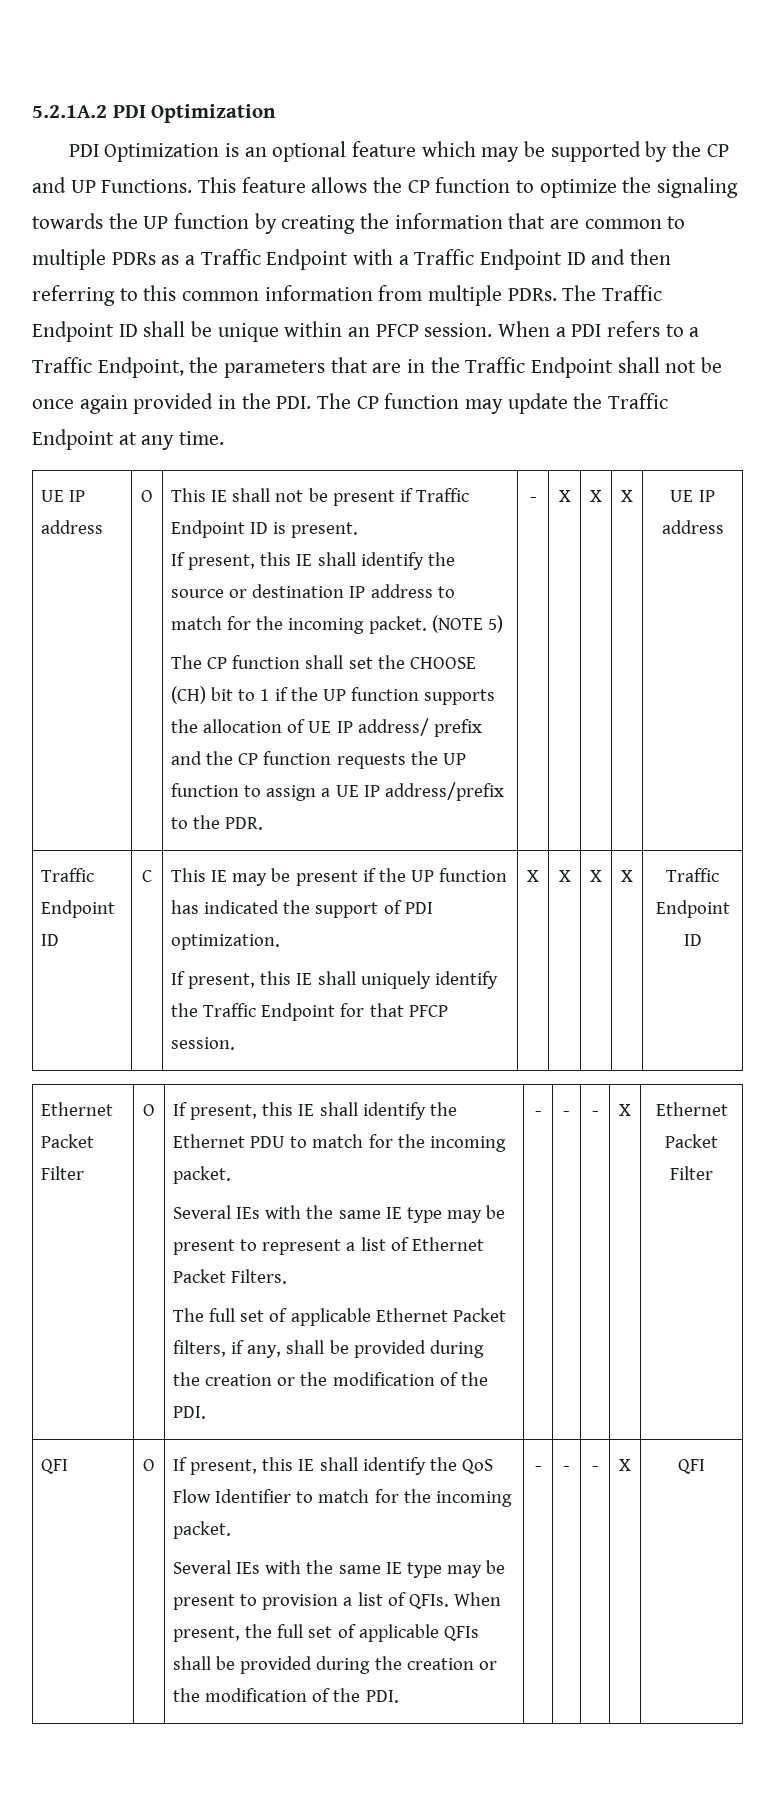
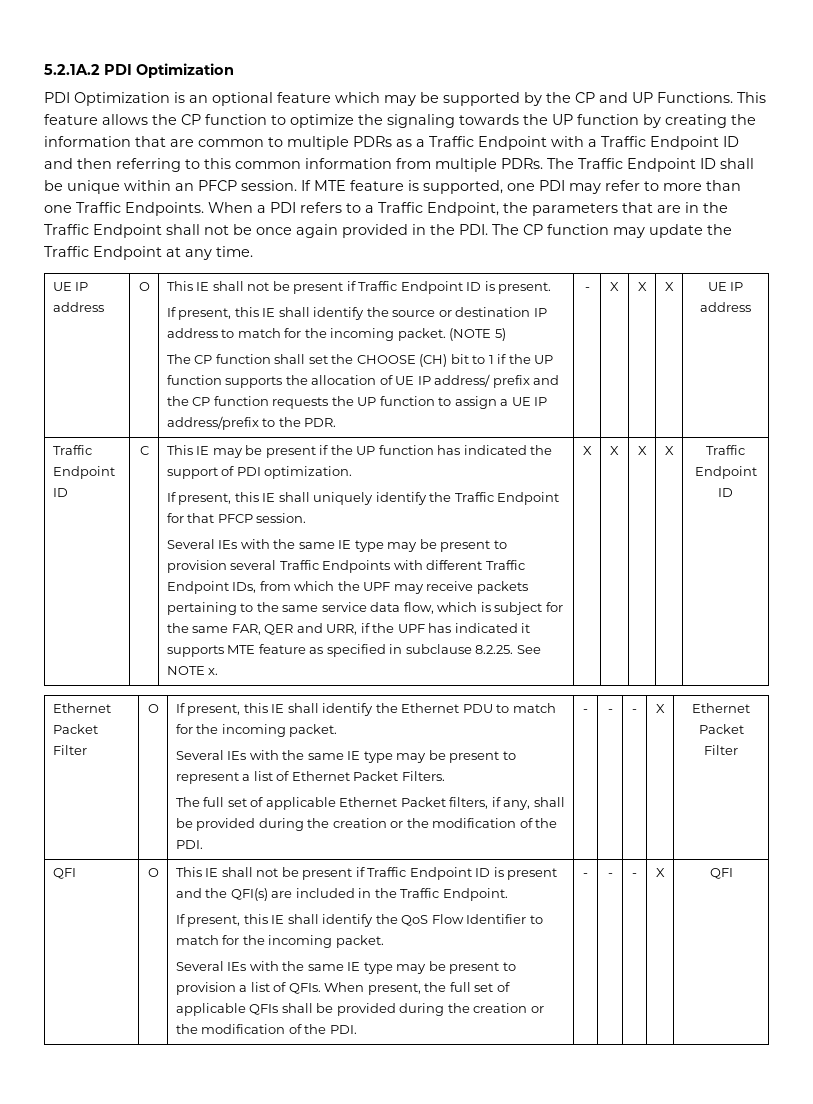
(493, 330) none -> [301,180,741,194] [44,202,204,216] If MTE feature is supported, one PDI may refer to more than one Traffic Endpoints.
(236, 1043) none -> [166,539,507,552] [166,560,525,573] [166,581,528,594] [166,602,563,615] [166,623,531,635] [166,644,541,657] [166,666,219,675] // Several IEs with the same IE type may be present to provision several Traffic Endpoints with different Traffic Endpoint IDs, from which the UPF may receive packets pertaining to the same service data flow, which is subject for the same FAR, QER and URR, if the UPF has indicated it supports MTE feature as specified in subclause 8.2.25. See NOTE x.
(155, 1465) none -> [175,867,558,880] [175,888,508,901] This IE shall not be present if Traffic Endpoint ID is present and the QFI(s) are included in the Traffic Endpoint. //

